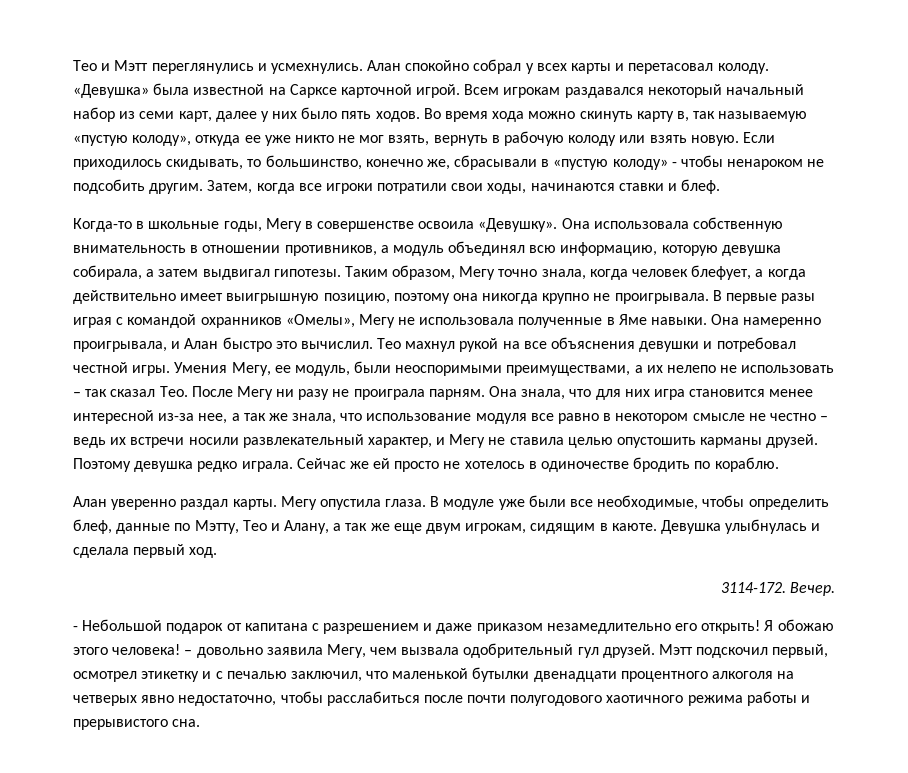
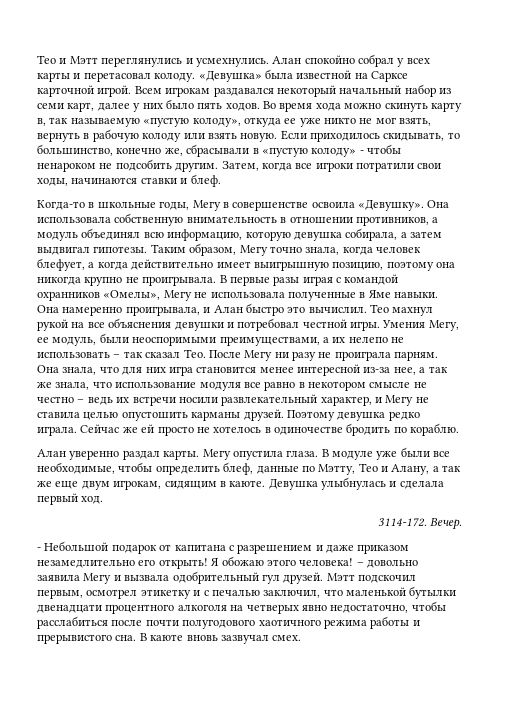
[326,644,398,658] Мегу, чем -> [83,573,121,584] Мегу и
[772,644,829,658] первый, -> [37,589,83,599] первым,
(201, 723) none -> [139,633,302,644] В каюте вновь зазвучал смех.

